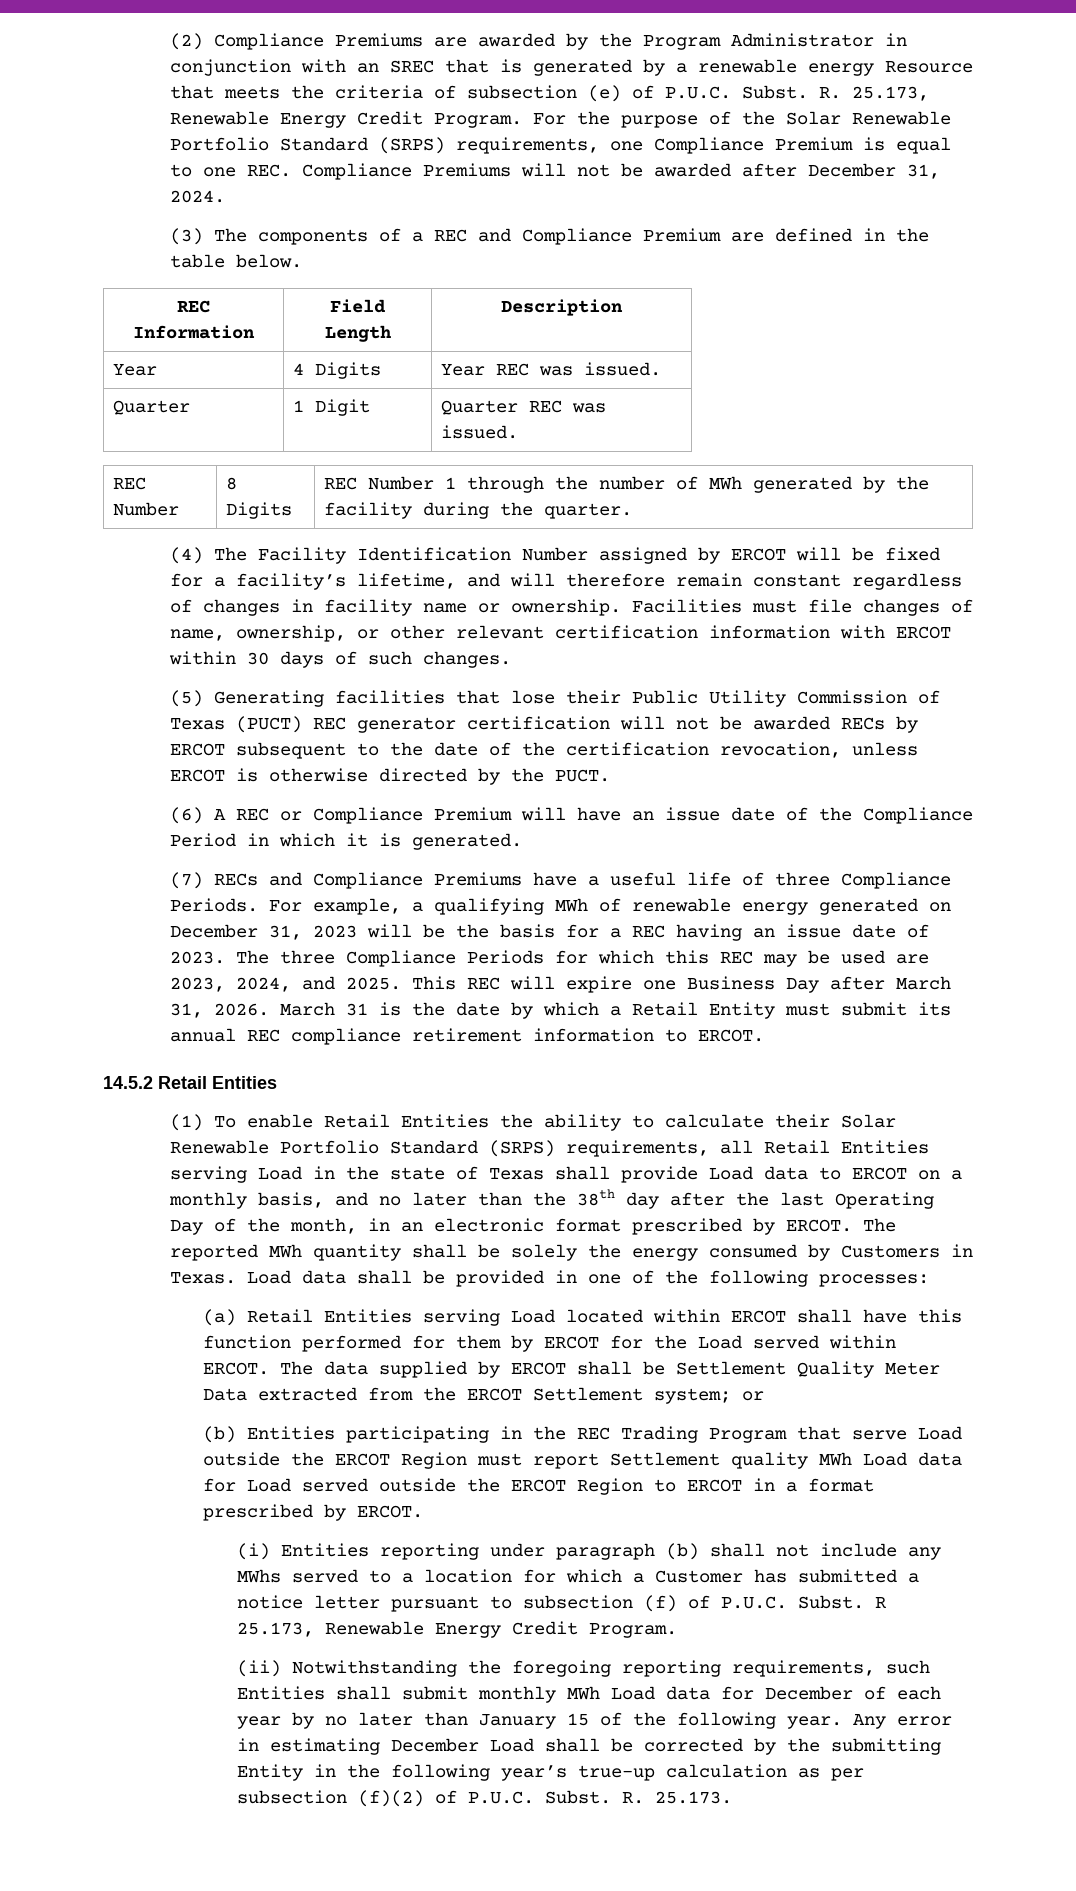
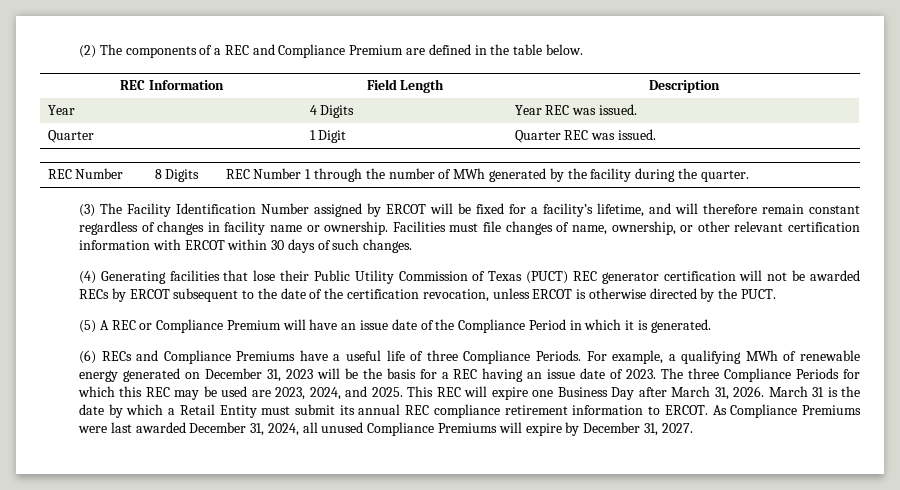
[213,33,907,50] [169,59,973,76] [169,85,929,102] [169,111,951,128] [169,137,951,154] [169,163,940,180] [169,190,225,203] [169,228,203,245] Compliance Premiums are awarded by the Program Administrator in conjunction with an SREC that is generated by a renewable energy Resource that meets the criteria of subsection (e) of P.U.C. Subst. R. 25.173, Renewable Energy Credit Program. For the purpose of the Solar Renewable Portfolio Standard (SRPS) requirements, one Compliance Premium is equal to one REC. Compliance Premiums will not be awarded after December 31, 2024. // (3) -> (96, 51) none
[169,547,203,564] (4) -> [78,204,95,217] (3)
[169,690,203,707] (5) -> [78,271,96,284] (4)
[169,807,203,824] (6) -> [78,320,96,333] (5)
[169,872,203,889] (7) -> [78,350,96,364] (6)
[103,1076,277,1089] [169,1114,896,1131] [169,1140,929,1157] [169,1166,962,1183] [168,1189,934,1209] [169,1218,896,1235] [169,1244,973,1261] [169,1270,929,1287] [203,1309,963,1326] [203,1335,897,1352] [203,1361,941,1378] [203,1387,765,1404] [203,1426,963,1443] [203,1452,963,1469] [203,1478,875,1495] [203,1504,424,1521] [236,1543,941,1560] [236,1569,919,1583] [236,1595,887,1612] [236,1621,677,1638] [236,1660,930,1677] [236,1686,941,1703] [236,1712,952,1729] [236,1738,941,1755] [236,1764,864,1781] [236,1790,732,1807] // 14.5.2 Retail Entities // (1) To enable Retail Entities the ability to calculate their Solar Renewable Portfolio Standard (SRPS) requirements, all Retail Entities serving Load in the state of Texas shall provide Load data to ERCOT on a monthly basis, and no later than the 38th day after the last Operating Day of the month, in an electronic format prescribed by ERCOT. The reported MWh quantity shall be solely the energy consumed by Customers in Texas. Load data shall be provided in one of the following processes: // (a) Retail Entities serving Load located within ERCOT shall have this function performed for them by ERCOT for the Load served within ERCOT. The data supplied by ERCOT shall be Settlement Quality Meter Data extracted from the ERCOT Settlement system; or // (b) Entities participating in the REC Trading Program that serve Load outside the ERCOT Region must report Settlement quality MWh Load data for Load served outside the ERCOT Region to ERCOT in a format prescribed by ERCOT. // (i) Entities reporting under paragraph (b) shall not include any MWhs served to a location for which a Customer has submitted a notice letter pursuant to subsection (f) of P.U.C. Subst. R 25.173, Renewable Energy Credit Program. // (ii) Notwithstanding the foregoing reporting requirements, such Entities shall submit monthly MWh Load data for December of each year by no later than January 15 of the following year. Any error in estimating December Load shall be corrected by the submitting Entity in the following year’s true-up calculation as per subsection (f)(2) of P.U.C. Subst. R. 25.173. -> [712,404,862,418] [77,422,693,436] As Compliance Premiums were last awarded December 31, 2024, all unused Compliance Premiums will expire by December 31, 2027.

